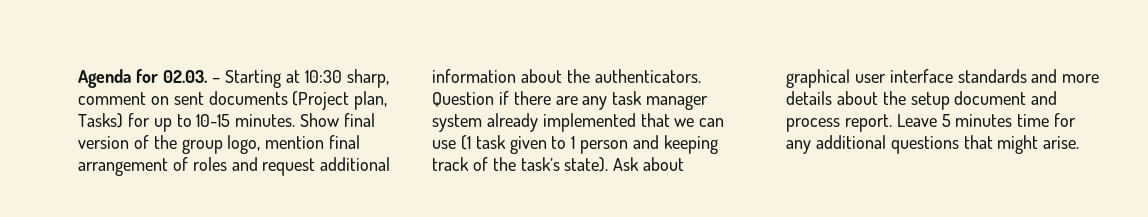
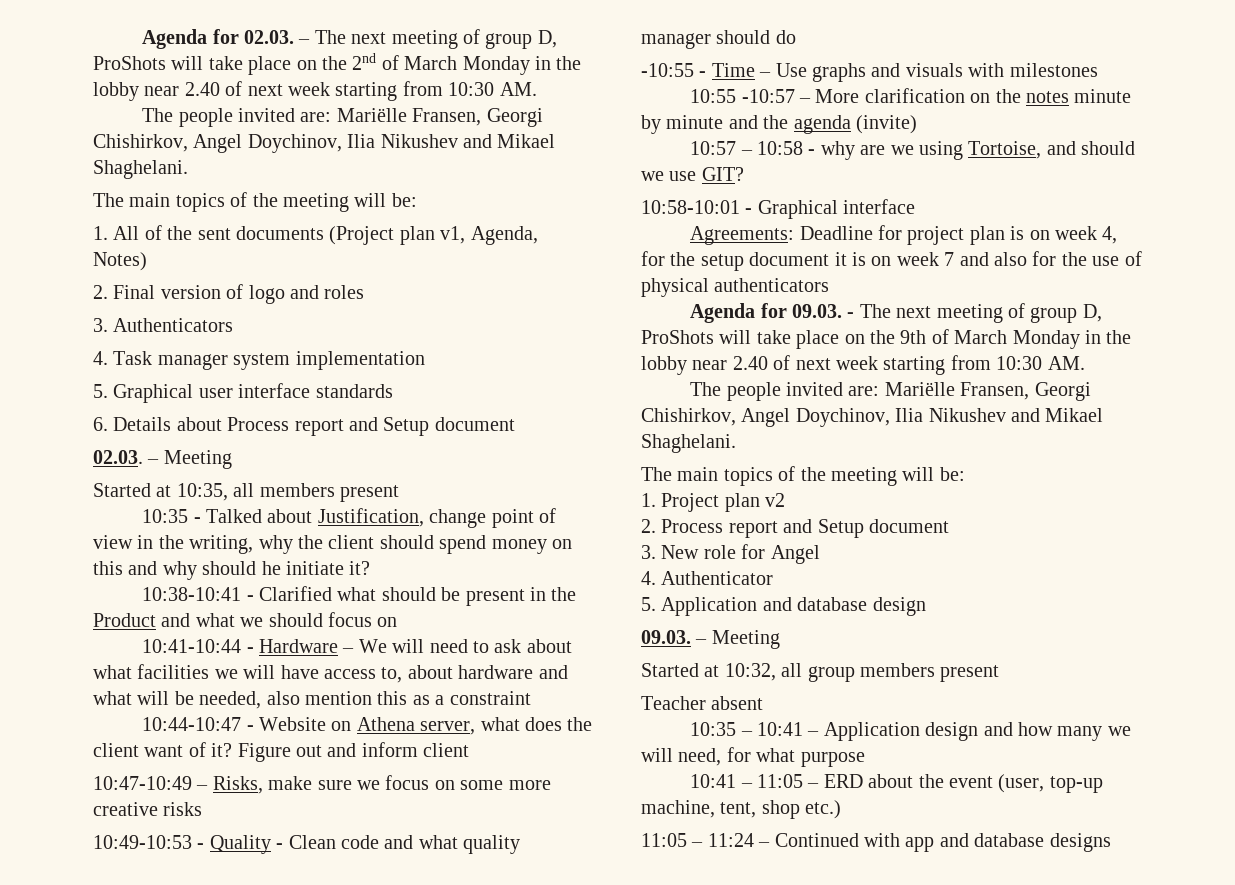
[225,69,390,88] [78,91,388,110] [78,113,376,132] [78,135,361,154] [78,157,391,176] [432,69,701,83] [432,91,709,110] [432,113,725,132] [432,135,718,154] [432,157,685,172] [786,69,1100,88] [786,91,1058,110] [786,113,1077,132] [786,135,1080,154] Starting at 10:30 sharp, comment on sent documents (Project plan, Tasks) for up to 10-15 minutes. Show final version of the group logo, mention final arrangement of roles and request additional information about the authenticators. Question if there are any task manager system already implemented that we can use (1 task given to 1 person and keeping track of the task’s state). Ask about graphical user interface standards and more details about the setup document and process report. Leave 5 minutes time for any additional questions that might arise. -> [314,29,557,49] [93,53,582,75] [93,81,537,101] [142,108,543,127] [93,134,556,153] [93,160,188,179] [93,192,417,212] [93,225,538,245] [93,252,147,271] [93,284,365,304] [93,318,234,332] [93,351,425,370] [93,383,393,403] [93,417,515,436] [93,450,232,469] [93,483,399,502] [142,508,557,528] [93,535,572,554] [93,561,371,580] [142,586,577,606] [93,612,398,627] [142,639,572,653] [93,664,568,683] [93,691,531,709] [142,717,593,735] [93,742,470,762] [93,775,551,794] [93,802,203,816] [93,835,521,854] [641,30,796,49] [641,63,1098,82] [690,88,1132,103] [641,115,917,134] [690,141,1136,160] [641,167,744,181] [641,199,916,219] [690,225,1118,245] [641,251,1142,271] [641,278,830,297] [690,303,1102,323] [641,329,1132,349] [641,355,1085,375] [690,382,1091,401] [641,408,1104,427] [641,434,736,453] [641,466,965,486] [641,493,786,512] [641,519,949,538] [641,544,820,564] [641,571,774,585] [641,597,926,616] [641,630,780,649] [641,663,1000,682] [641,696,764,710] [690,722,1131,741] [641,747,865,767] [690,774,1103,793] [641,800,842,819] [641,833,1111,852] The next meeting of group D, ProShots will take place on the 2nd of March Monday in the lobby near 2.40 of next week starting from 10:30 AM. // The people invited are: Mariëlle Fransen, Georgi Chishirkov, Angel Doychinov, Ilia Nikushev and Mikael Shaghelani. // The main topics of the meeting will be: // 1. All of the sent documents (Project plan v1, Agenda, Notes) // 2. Final version of logo and roles // 3. Authenticators // 4. Task manager system implementation // 5. Graphical user interface standards // 6. Details about Process report and Setup document // 02.03. – Meeting // Started at 10:35, all members present // 10:35 - Talked about Justification, change point of view in the writing, why the client should spend money on this and why should he initiate it? // 10:38-10:41 - Clarified what should be present in the Product and what we should focus on // 10:41-10:44 - Hardware – We will need to ask about what facilities we will have access to, about hardware and what will be needed, also mention this as a constraint // 10:44-10:47 - Website on Athena server, what does the client want of it? Figure out and inform client // 10:47-10:49 – Risks, make sure we focus on some more creative risks // 10:49-10:53 - Quality - Clean code and what quality manager should do // -10:55 - Time – Use graphs and visuals with milestones // 10:55 -10:57 – More clarification on the notes minute by minute and the agenda (invite) // 10:57 – 10:58 - why are we using Tortoise, and should we use GIT? // 10:58-10:01 - Graphical interface // Agreements: Deadline for project plan is on week 4, for the setup document it is on week 7 and also for the use of physical authenticators // Agenda for 09.03. - The next meeting of group D, ProShots will take place on the 9th of March Monday in the lobby near 2.40 of next week starting from 10:30 AM. // The people invited are: Mariëlle Fransen, Georgi Chishirkov, Angel Doychinov, Ilia Nikushev and Mikael Shaghelani. // The main topics of the meeting will be: // 1. Project plan v2 // 2. Process report and Setup document // 3. New role for Angel // 4. Authenticator // 5. Application and database design // 09.03. – Meeting // Started at 10:32, all group members present // Teacher absent // 10:35 – 10:41 – Application design and how many we will need, for what purpose // 10:41 – 11:05 – ERD about the event (user, top-up machine, tent, shop etc.) // 11:05 – 11:24 – Continued with app and database designs

